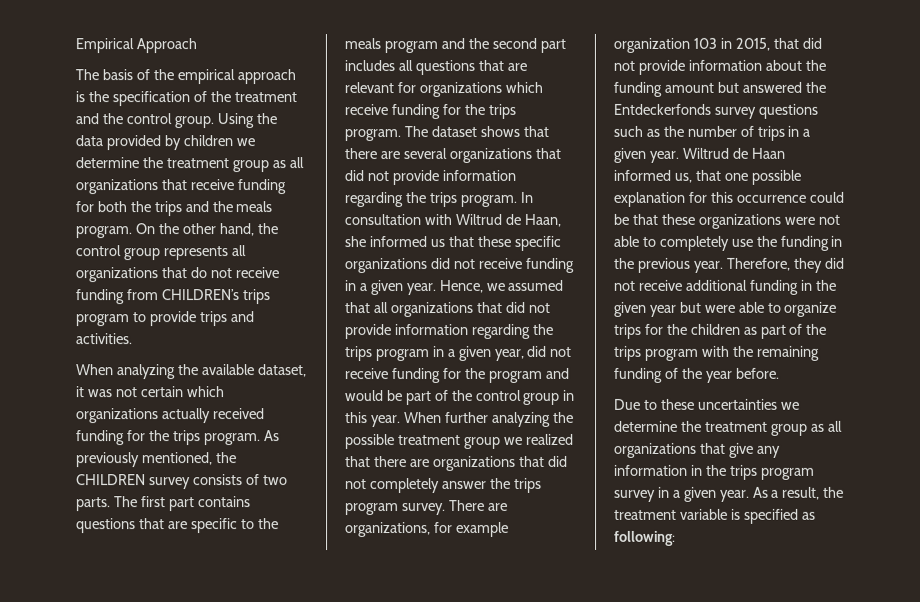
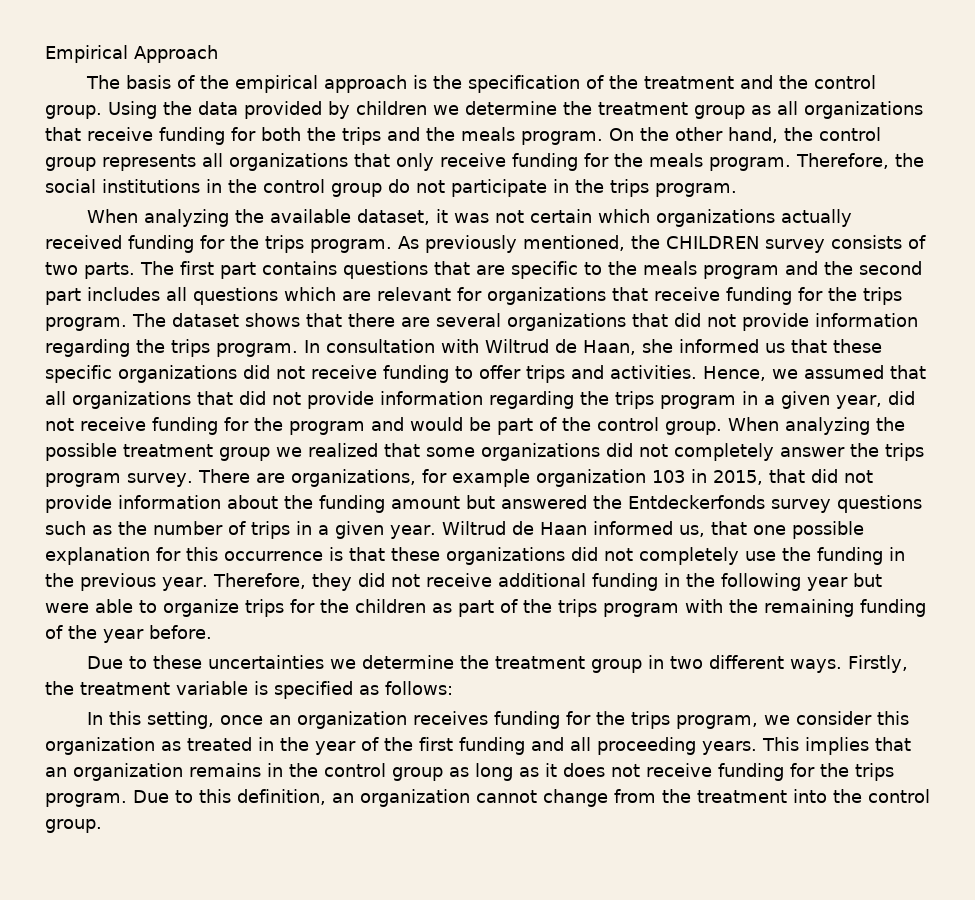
[189,267,279,279] [75,289,271,305] [76,311,255,327] [76,333,133,345] do not receive funding from CHILDREN’s trips program to provide trips and activities. -> [396,153,924,171] [45,179,737,197] only receive funding for the meals program. Therefore, the social institutions in the control group do not participate in the trips program.
[477,59,504,71] that -> [284,287,336,301] which
[504,81,543,93] which -> [612,287,648,301] that
[344,280,436,296] in a given year. -> [455,365,697,383] to offer trips and activities.
[523,389,576,405] [345,411,489,428] group in this year. When further -> [665,417,779,435] group. When
[373,455,545,472] there are organizations that -> [426,443,600,461] some organizations
[808,191,844,203] [613,213,629,225] could be -> [329,547,343,561] is
[783,214,840,225] [613,235,656,247] were not able to -> [571,547,633,561] did not
[614,301,647,317] given -> [720,573,801,591] following
[810,420,843,432] [614,442,781,458] [614,464,815,480] [614,486,821,502] as all organizations that give any information in the trips program survey in a given year. As a result, -> [647,655,908,673] in two different ways. Firstly,
[614,530,676,546] following: -> [385,681,453,695] [86,711,909,729] [45,737,911,755] [45,763,894,781] [45,789,930,807] [45,819,102,833] follows: // In this setting, once an organization receives funding for the trips program, we consider this organization as treated in the year of the first funding and all proceeding years. This implies that an organization remains in the control group as long as it does not receive funding for the trips program. Due to this definition, an organization cannot change from the treatment into the control group.

